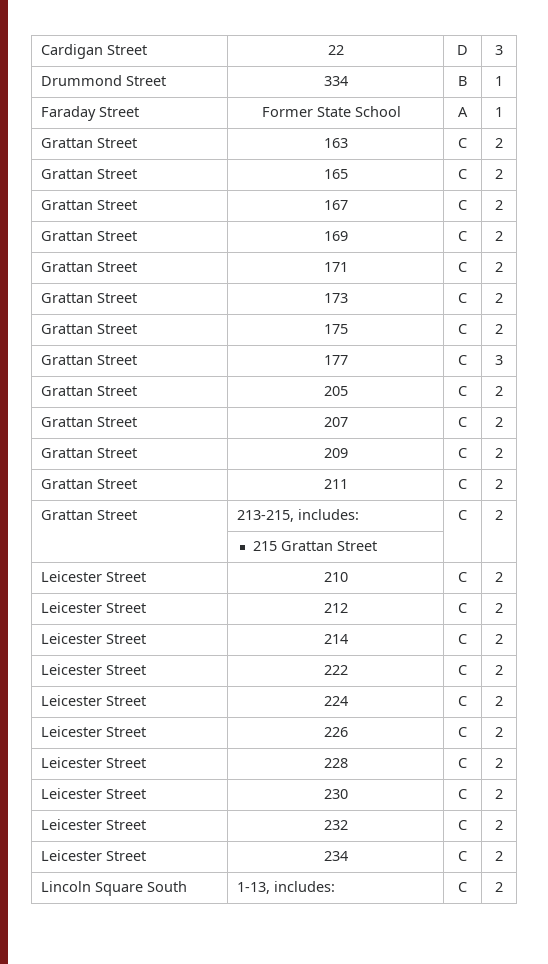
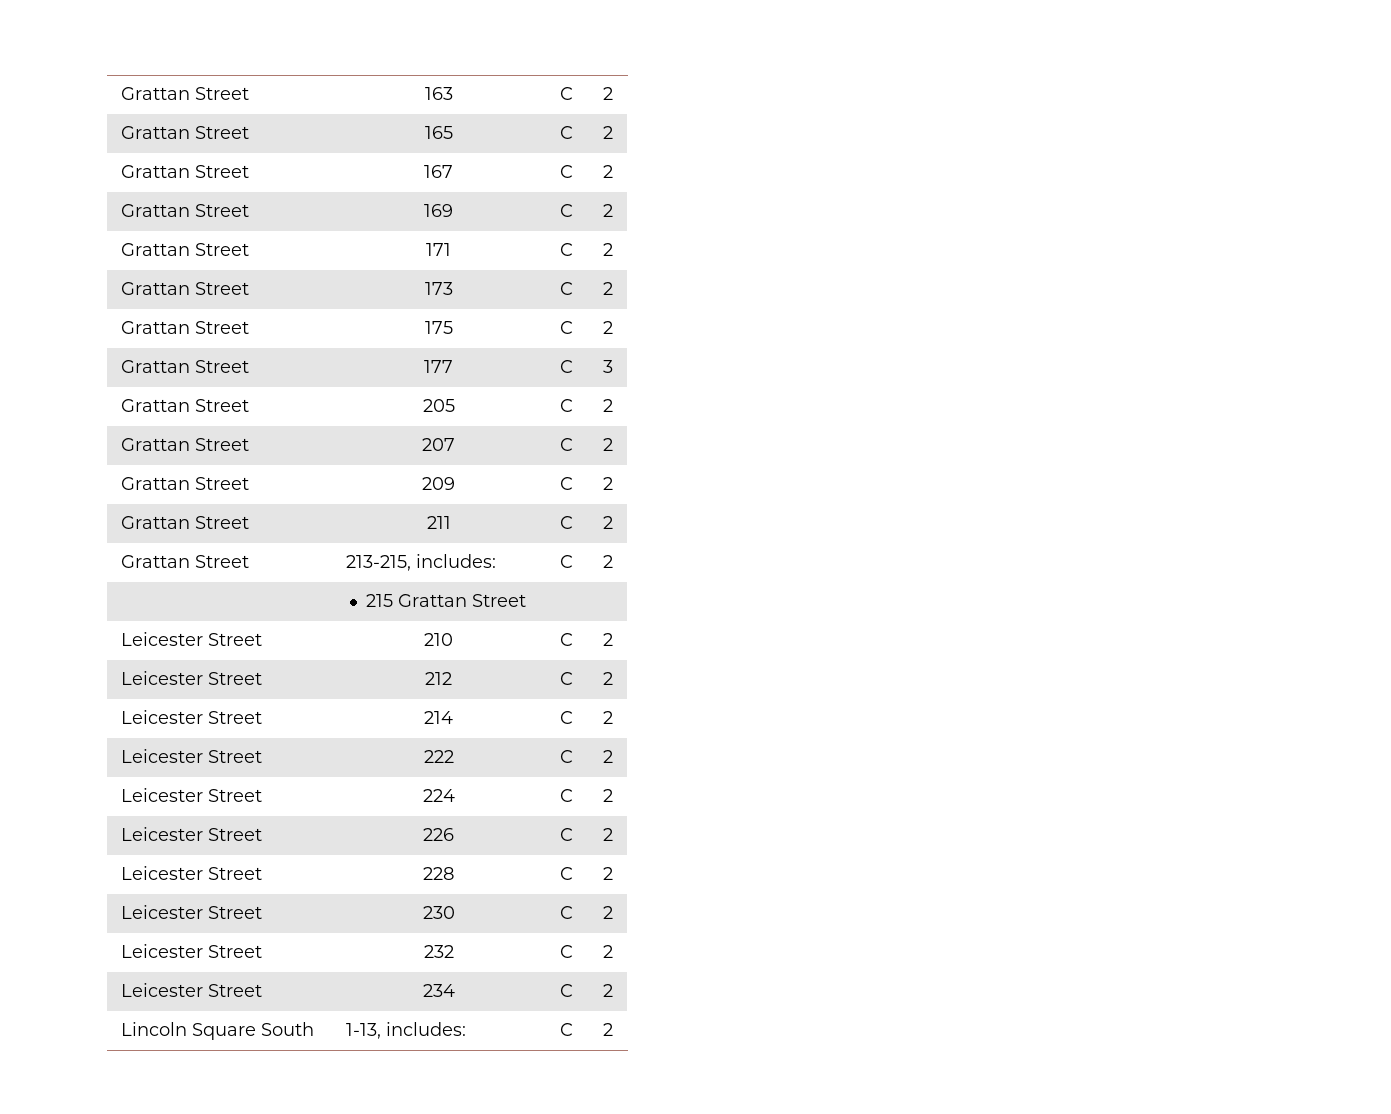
[41,44,148,59] [327,45,344,55] [457,45,468,55] [495,45,503,55] [41,75,167,86] [323,76,348,86] [458,76,467,86] [495,76,503,86] [41,106,140,121] [261,106,401,117] [458,107,468,117] [495,107,503,117] Cardigan Street | 22 | D | 3 // Drummond Street | 334 | B | 1 // Faraday Street | Former State School | A | 1 // -> (121, 93) none

